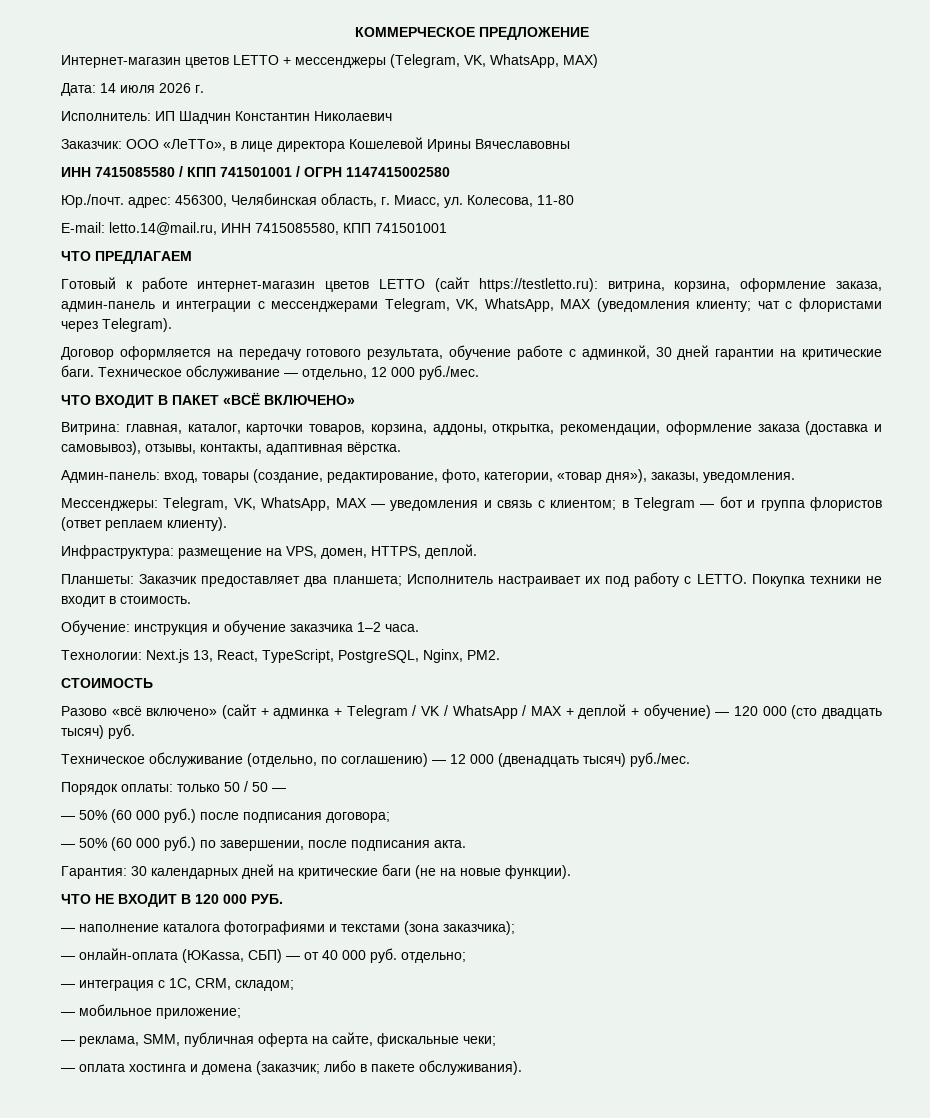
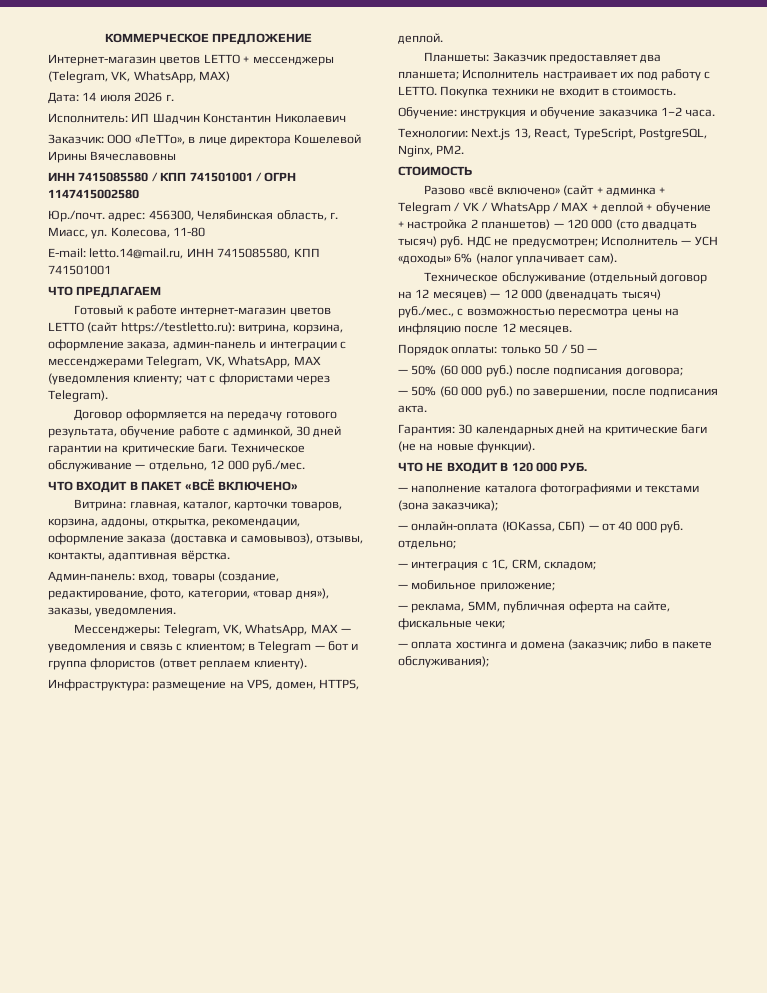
[643,704,711,719] обучение) -> [655,202,711,214] [398,219,551,231] обучение + настройка 2 планшетов)
[61,752,428,767] // Техническое обслуживание (отдельно, по соглашению) -> [466,236,718,248] [398,253,617,265] [424,272,708,284] [398,289,487,300] НДС не предусмотрен; Исполнитель — УСН «доходы» 6% (налог уплачивает сам). // Техническое обслуживание (отдельный договор на 12 месяцев)
[630,752,690,767] руб./мес. -> [398,306,679,318] [398,323,573,335] руб./мес., с возможностью пересмотра цены на инфляцию после 12 месяцев.
[419,1060,522,1075] обслуживания). -> [398,656,489,668] обслуживания);

